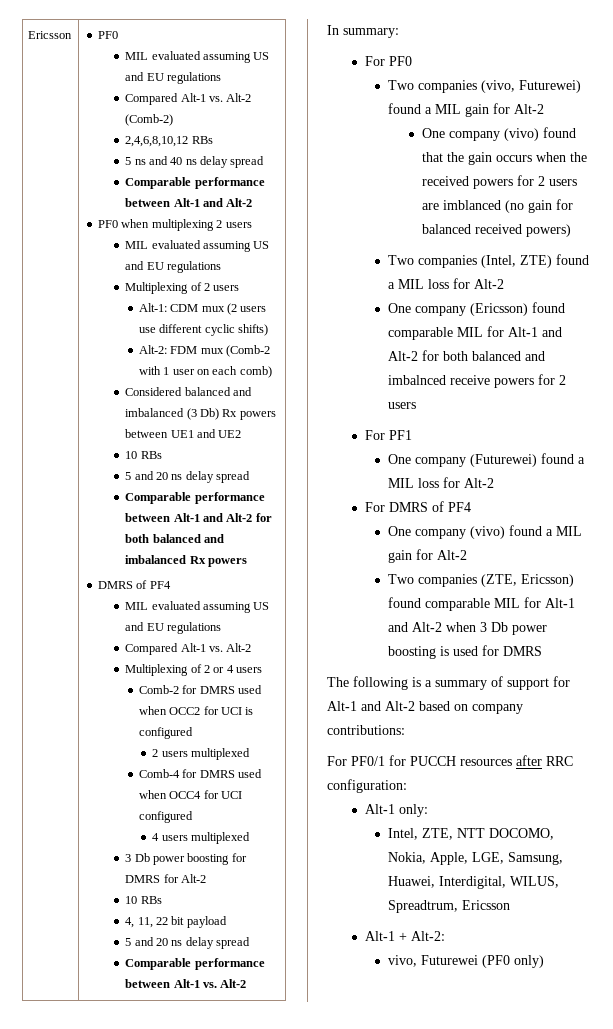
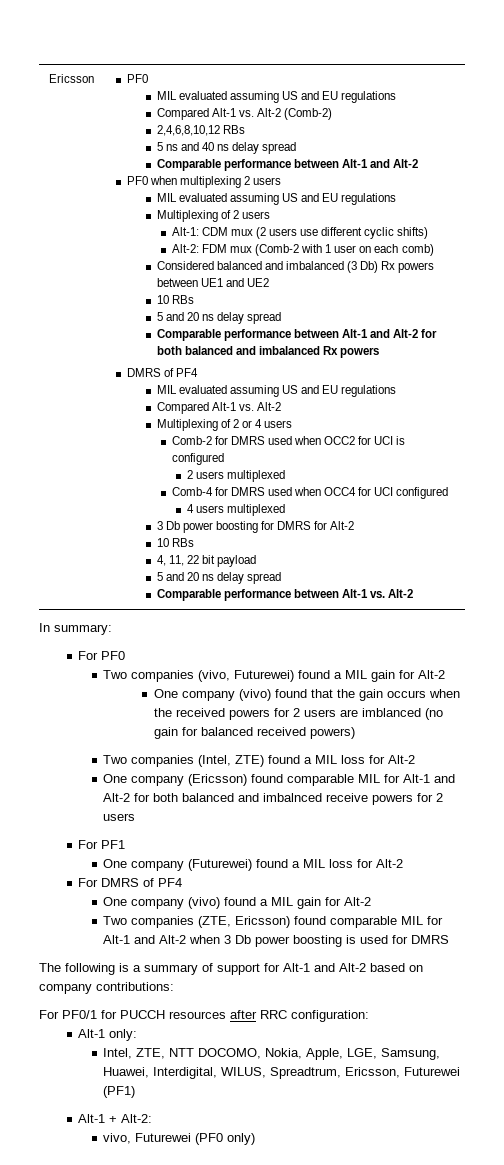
[461,900,510,910] Ericsson -> [345,1067,461,1078] [103,1086,136,1098] Ericsson, Futurewei (PF1)

